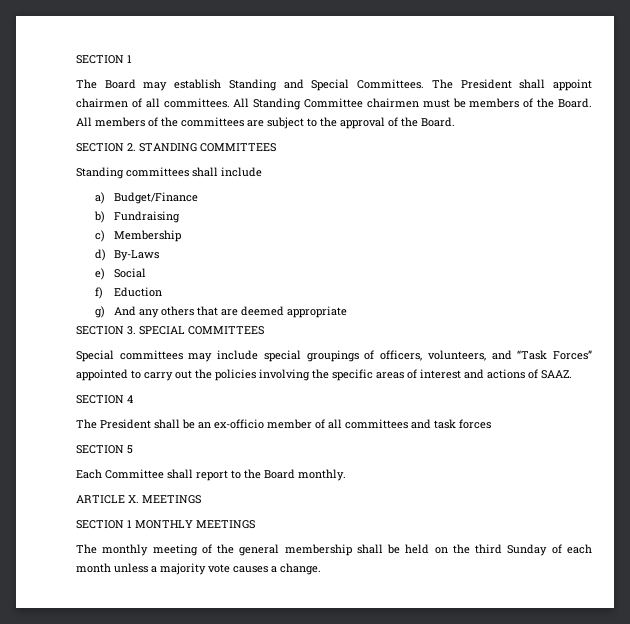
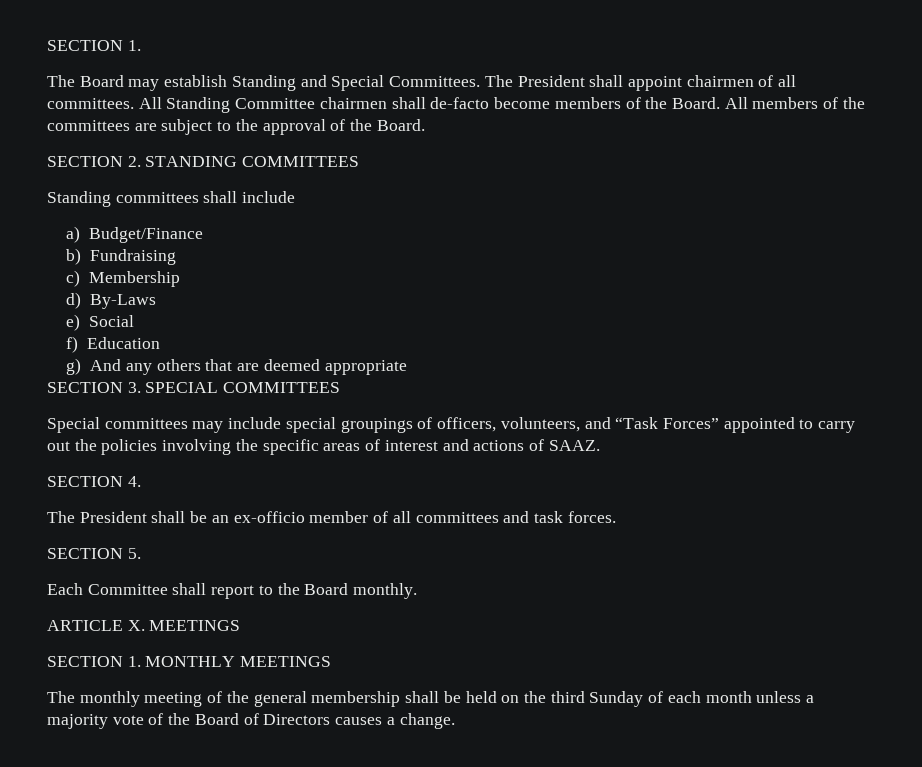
[76,55,132,64] SECTION 1 -> [47,40,141,51] SECTION 1.
[422,98,466,108] must be -> [391,97,551,109] shall de-facto become
[114,287,163,297] Eduction -> [87,337,161,349] Education
[127,395,133,403] 4 -> [127,476,141,487] 4.
[459,419,491,429] [76,445,133,454] forces // SECTION 5 -> [567,511,616,523] [47,548,141,559] forces. // SECTION 5.
[127,520,132,528] 1 -> [127,656,141,667] 1.
(230, 568) none -> [148,713,331,725] of the Board of Directors

